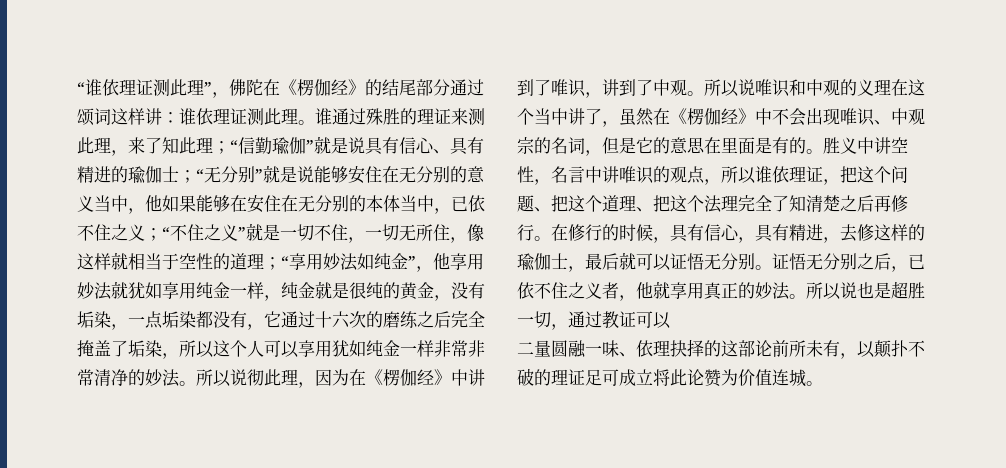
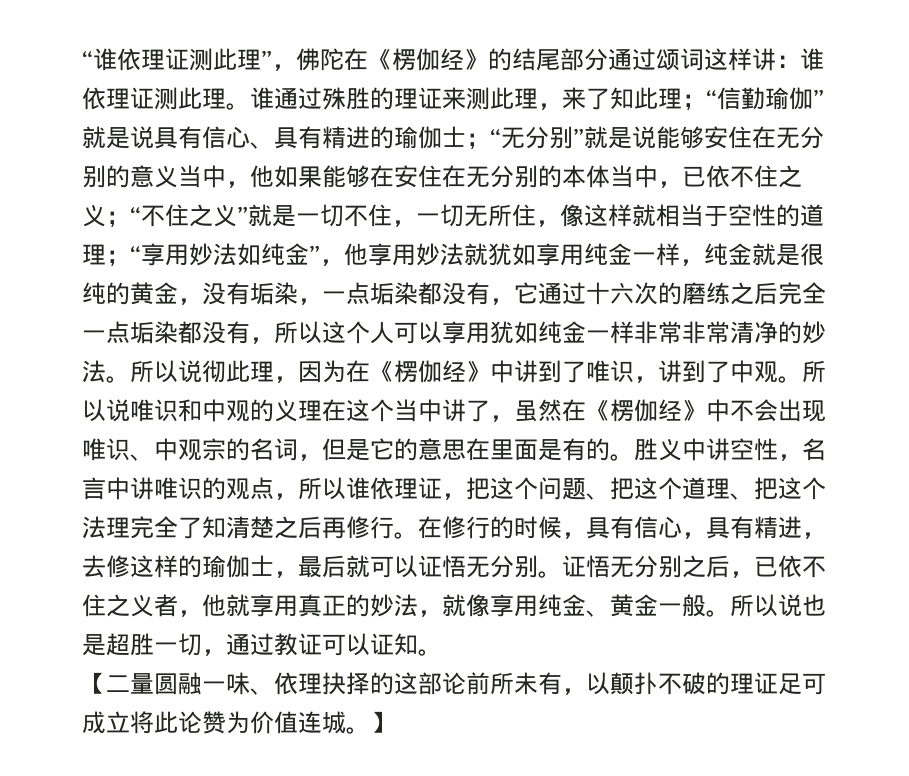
[77,340,162,357] 掩盖了垢染 -> [82,321,250,344] 一点垢染都没有
(790, 291) none -> [418,594,706,617] ，就像享用纯金、黄金一般
(671, 320) // -> [370,633,442,656] [82,672,106,694] 证知。 // 【
(823, 383) none -> [370,711,394,733] 】

